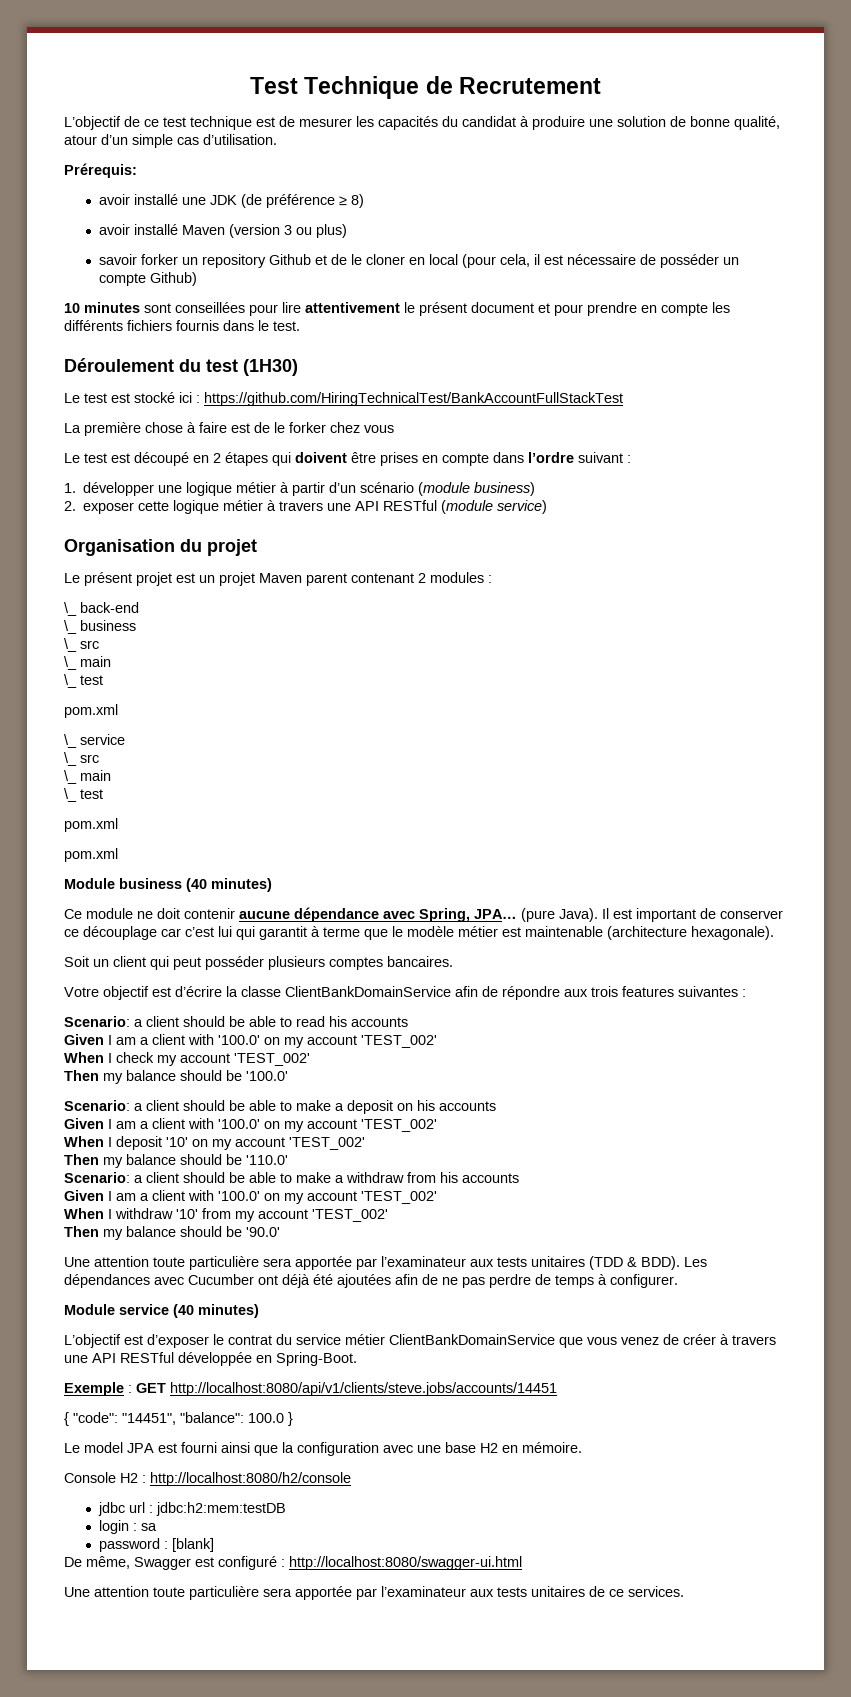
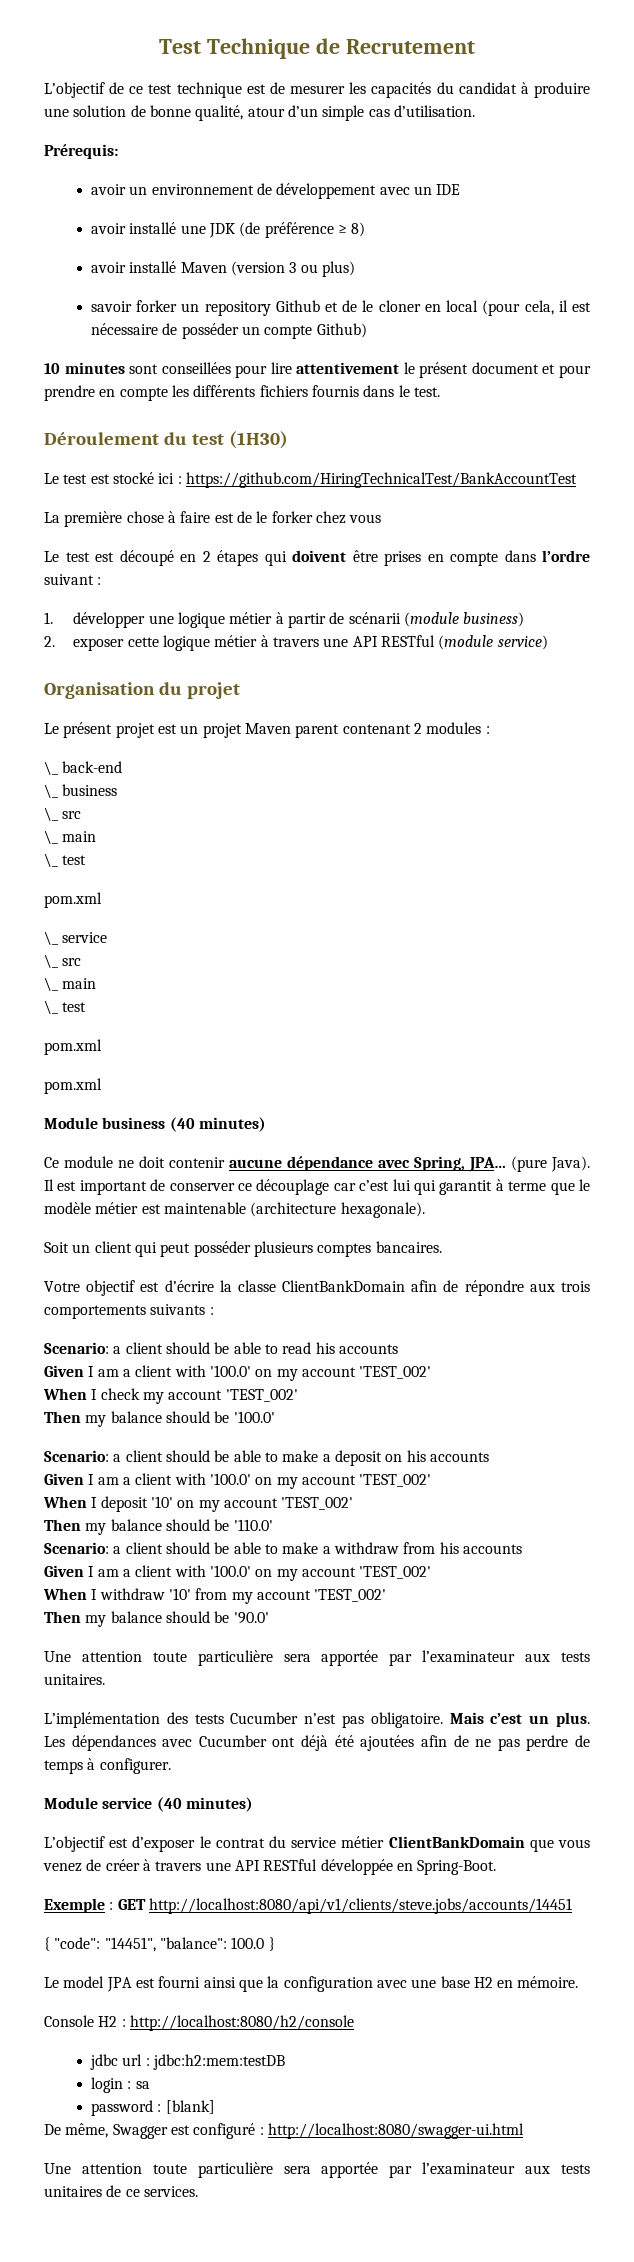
(137, 170) none -> [90,183,461,199] // avoir un environnement de développement avec un IDE
[204,392,623,406] https://github.com/HiringTechnicalTest/BankAccountFullStackTest -> [185,472,577,488] https://github.com/HiringTechnicalTest/BankAccountTest
[329,482,415,493] d’un scénario -> [329,612,401,624] de scénarii
[285,986,451,997] ClientBankDomainService -> [282,1280,406,1292] ClientBankDomain
[622,986,738,997] features suivantes -> [44,1304,206,1319] comportements suivants
[531,1256,680,1270] unitaires (TDD & BDD). -> [44,1674,105,1685] [44,1712,590,1728] unitaires. // L’implémentation des tests Cucumber n’est pas obligatoire. Mais c’est un plus.
[389,1334,555,1345] ClientBankDomainService -> [388,1836,525,1848] ClientBankDomain

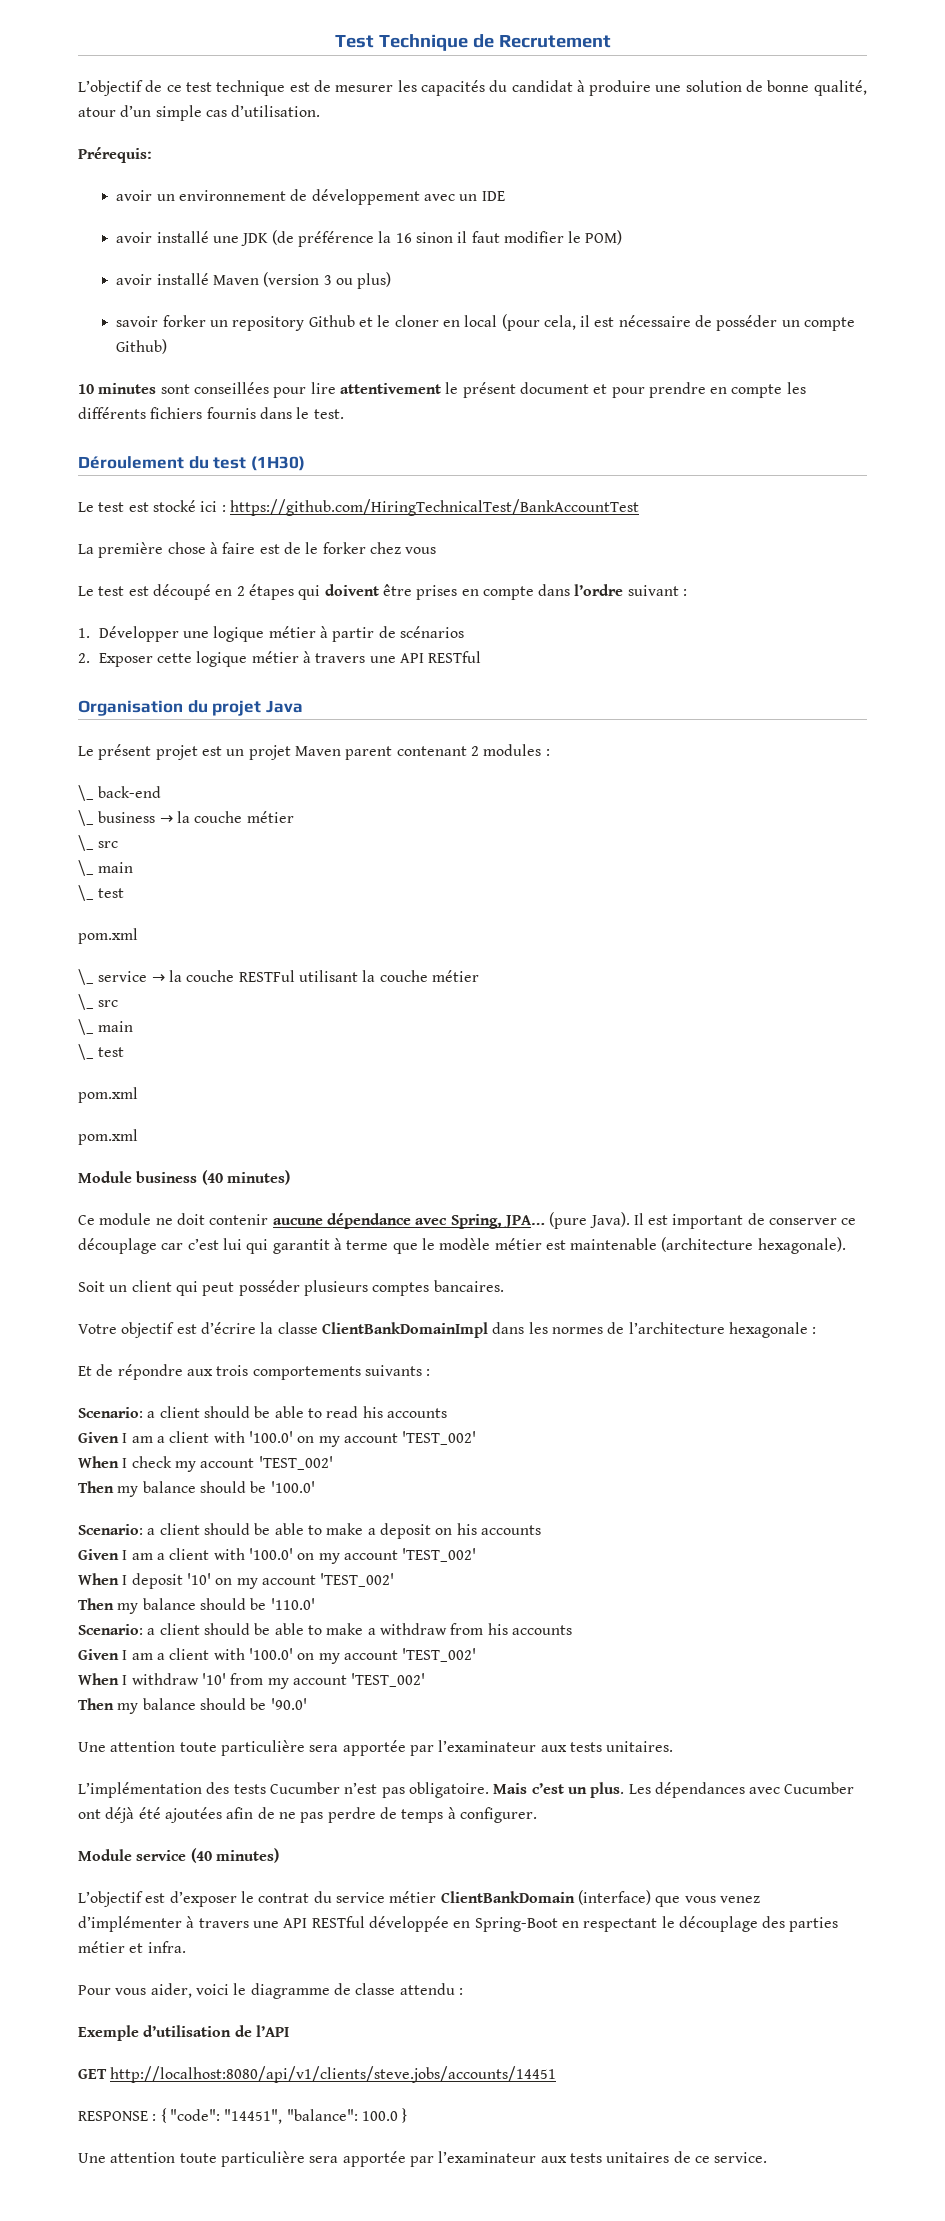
[337,222,366,237] ≥ 8) -> [378,230,623,245] la 16 sinon il faut modifier le POM)
[342,300,358,312] de -> (373, 322) none
[73,612,146,628] développer -> [98,626,179,642] Développer
[348,612,525,627] scénarii (module business) -> [399,626,464,638] scénarios
[73,638,125,651] exposer -> [98,653,153,667] Exposer
[438,635,548,650] (module service) -> (482, 657) none
(240, 690) none -> [265,700,303,713] Java
(118, 790) none -> [159,811,294,823] → la couche métier
(108, 937) none -> [151,970,479,982] → la couche RESTFul utilisant la couche métier
[282,1280,438,1292] ClientBankDomain afin -> [321,1322,817,1338] [78,1366,92,1376] ClientBankDomainImpl dans les normes de l’architecture hexagonale : // Et
(525, 1842) none -> [577,1890,651,1905] (interface)
[86,1859,140,1871] de créer -> [78,1916,182,1932] d’implémenter
[417,1860,497,1875] [44,1898,114,1913] Spring-Boot. // Exemple : -> [474,1916,839,1932] [78,1941,186,1953] [78,1983,463,1999] [78,2025,289,2041] Spring-Boot en respectant le découplage des parties métier et infra. // Pour vous aider, voici le diagramme de classe attendu : // Exemple d’utilisation de l’API //
(572, 1906) none -> [78,2111,157,2121] RESPONSE :
[44,1976,579,1992] [44,2015,354,2031] [89,2054,285,2070] [90,2077,150,2093] [90,2100,215,2116] [44,2123,524,2139] // Le model JPA est fourni ainsi que la configuration avec une base H2 en mémoire. // Console H2 : http://localhost:8080/h2/console // jdbc url : jdbc:h2:mem:testDB // login : sa // password : [blank] // De même, Swagger est configuré : http://localhost:8080/swagger-ui.html -> (408, 2115) none
[143,2186,198,2197] services. -> [714,2152,768,2163] service.

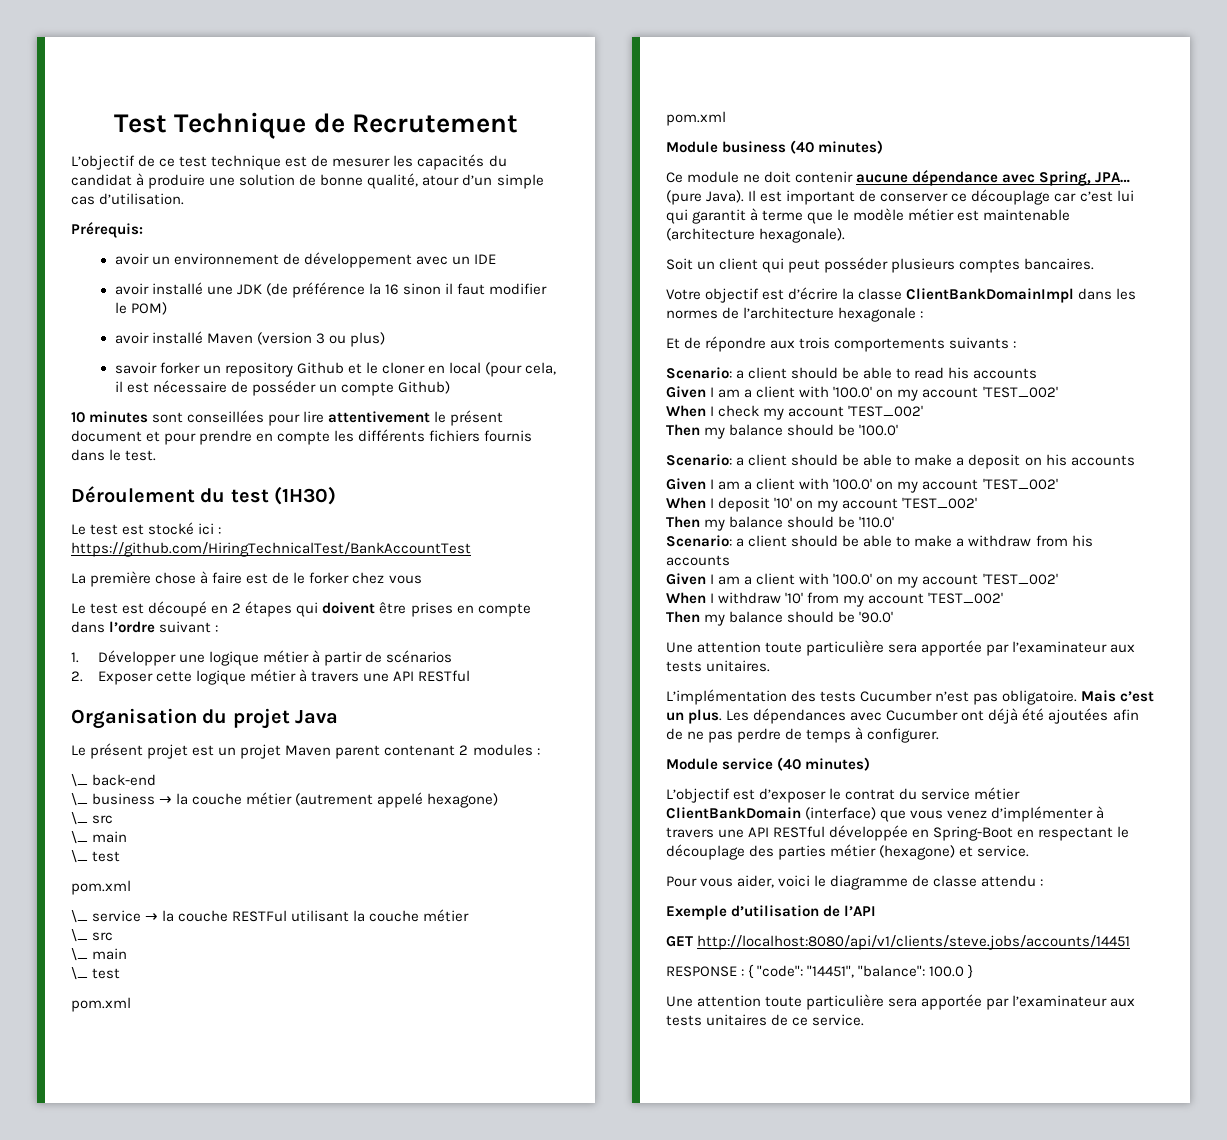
(294, 817) none -> [295,792,499,808] (autrement appelé hexagone)
[129,1941,186,1953] et infra. -> [879,845,1030,860] (hexagone) et service.

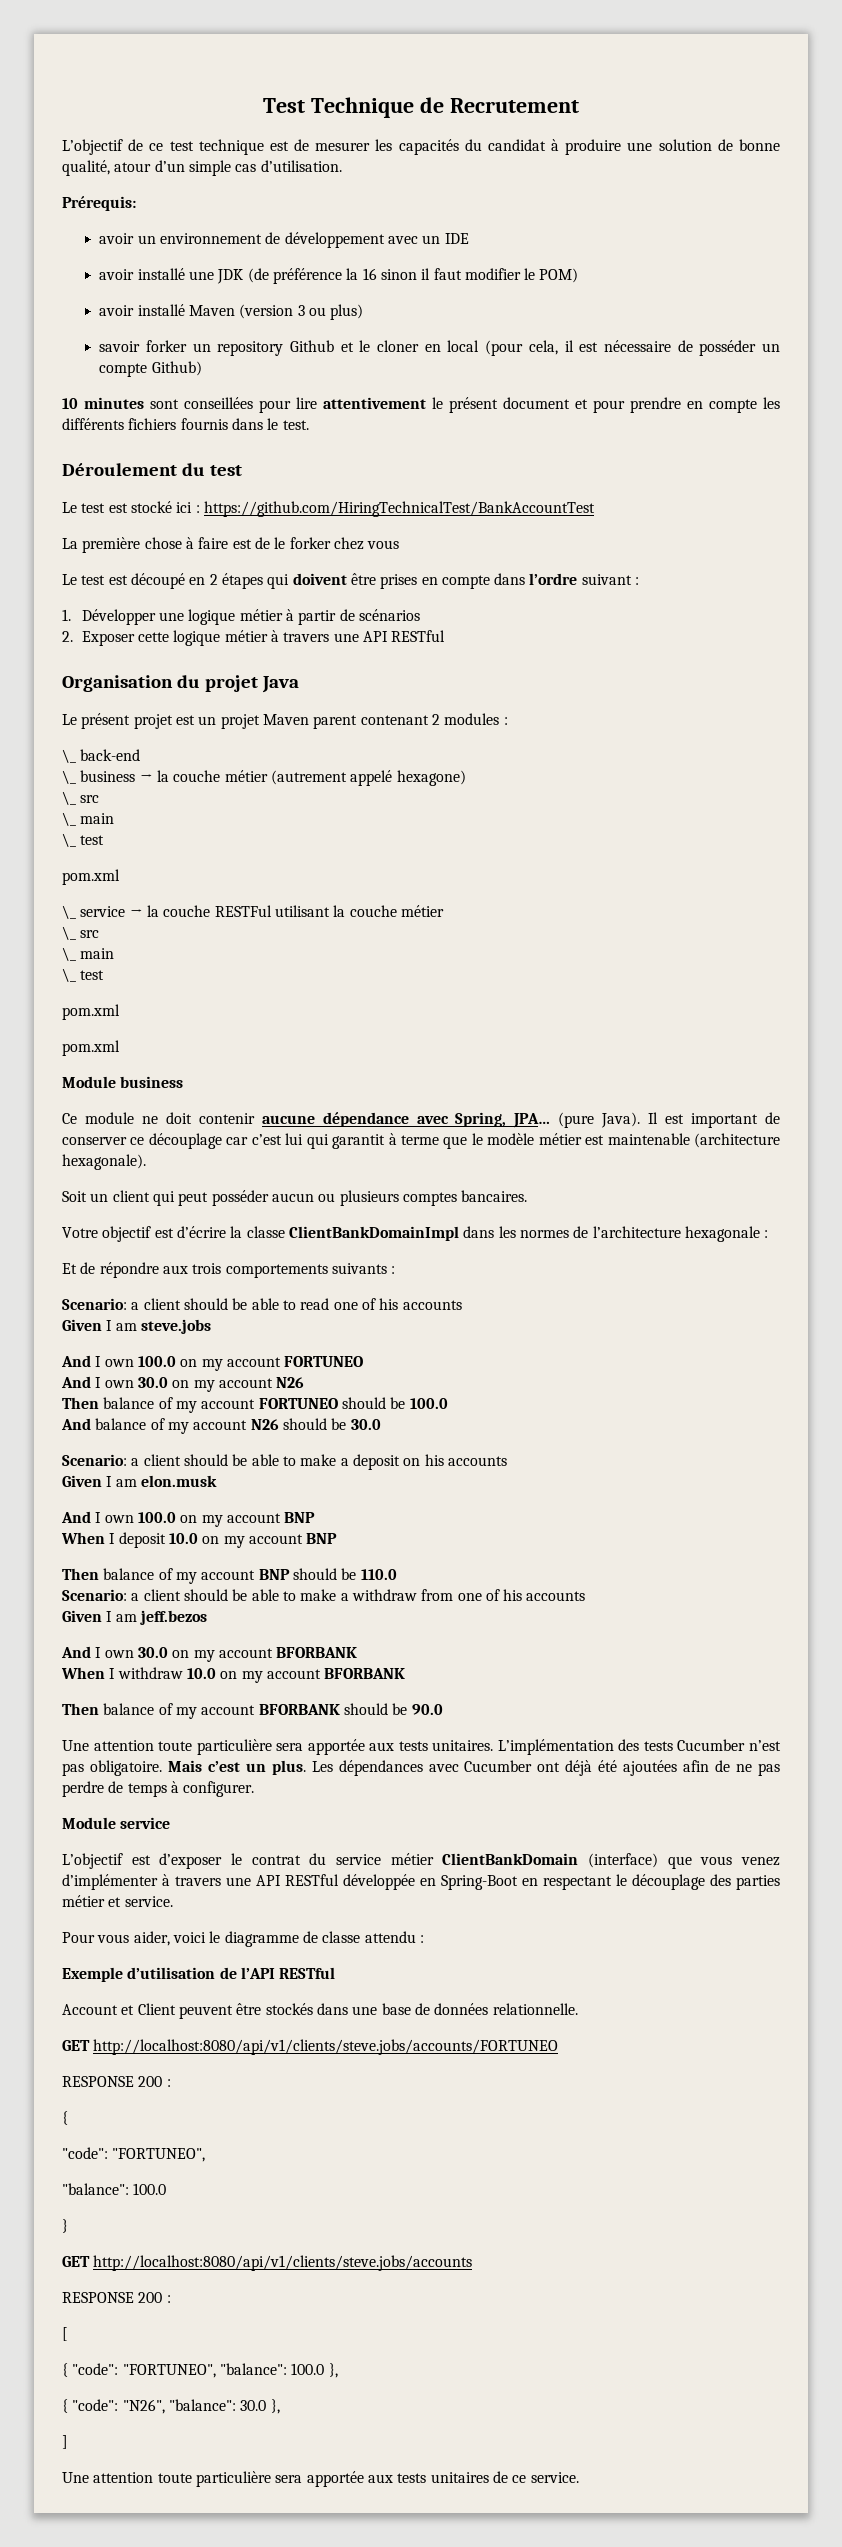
[274,486,337,505] (1H30) -> (242, 470) none
[790,140,884,154] (40 minutes) -> (184, 1082) none
(889, 265) none -> [271,1193,336,1202] aucun ou
[948,367,1038,379] [666,386,1058,401] [666,405,924,420] [666,424,899,439] his accounts // Given I am a client with '100.0' on my account 'TEST_002' // When I check my account 'TEST_002' // Then my balance should be '100.0' -> [333,1298,462,1310] [62,1319,211,1334] [61,1355,364,1371] [61,1376,305,1392] [62,1397,448,1413] [61,1418,381,1434] one of his accounts // Given I am steve.jobs // And I own 100.0 on my account FORTUNEO // And I own 30.0 on my account N26 // Then balance of my account FORTUNEO should be 100.0 // And balance of my account N26 should be 30.0
[744,478,1058,493] a client with '100.0' on my account 'TEST_002' -> [140,1475,217,1487] [61,1511,316,1527] elon.musk // And I own 100.0 on my account BNP
[774,497,978,512] [666,516,895,531] '10' on my account 'TEST_002' // Then my balance should be '110.0' -> [168,1533,338,1548] [62,1568,397,1584] 10.0 on my account BNP // Then balance of my account BNP should be 110.0
[1071,535,1093,547] [666,555,730,566] [666,573,1058,588] his accounts // Given I am a client with '100.0' on my account 'TEST_002' -> [457,1589,586,1601] [62,1610,207,1625] [61,1646,358,1662] one of his accounts // Given I am jeff.bezos // And I own 30.0 on my account BFORBANK
[785,592,1004,607] [666,611,894,626] [666,640,1108,656] '10' from my account 'TEST_002' // Then my balance should be '90.0' // Une attention toute particulière sera apportée par l’examinateur -> [186,1668,406,1683] [62,1703,443,1719] [62,1739,365,1755] 10.0 on my account BFORBANK // Then balance of my account BFORBANK should be 90.0 // Une attention toute particulière sera apportée
(771, 666) // -> (494, 1745) none
[777,757,871,771] (40 minutes) -> (171, 1823) none
[879,845,956,860] (hexagone) -> (105, 1901) none
[666,935,1131,950] [666,964,974,979] [666,994,1108,1010] // GET http://localhost:8080/api/v1/clients/steve.jobs/accounts/14451 // RESPONSE : { "code": "14451", "balance": 100.0 } // Une attention toute particulière sera apportée par l’examinateur -> [279,1967,336,1979] [62,2003,578,2019] [62,2039,559,2055] [62,2076,171,2087] [62,2111,68,2125] [62,2147,206,2162] [62,2183,167,2195] [62,2219,68,2233] [62,2255,473,2271] [62,2292,171,2303] [62,2327,68,2341] [62,2363,338,2378] [62,2399,280,2414] [62,2435,68,2449] [62,2471,364,2487] RESTful // Account et Client peuvent être stockés dans une base de données relationnelle. // GET http://localhost:8080/api/v1/clients/steve.jobs/accounts/FORTUNEO // RESPONSE 200 : // { // "code": "FORTUNEO", // "balance": 100.0 // } // GET http://localhost:8080/api/v1/clients/steve.jobs/accounts // RESPONSE 200 : // [ // { "code": "FORTUNEO", "balance": 100.0 }, // { "code": "N26", "balance": 30.0 }, // ] // Une attention toute particulière sera apportée

